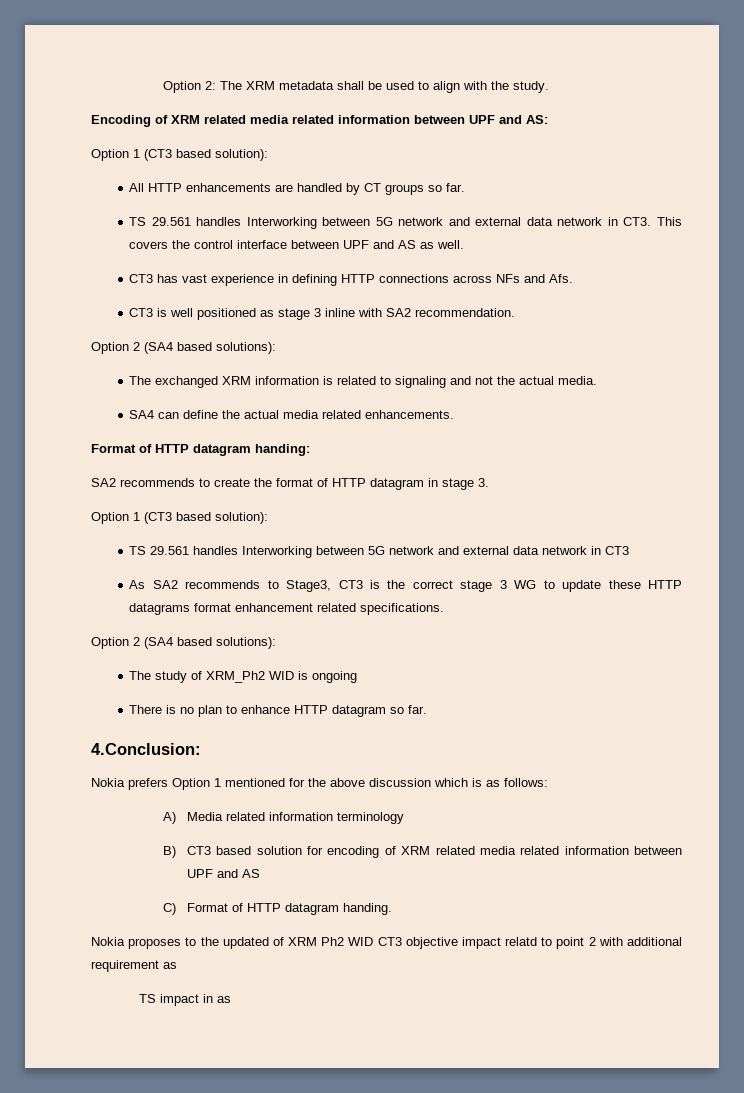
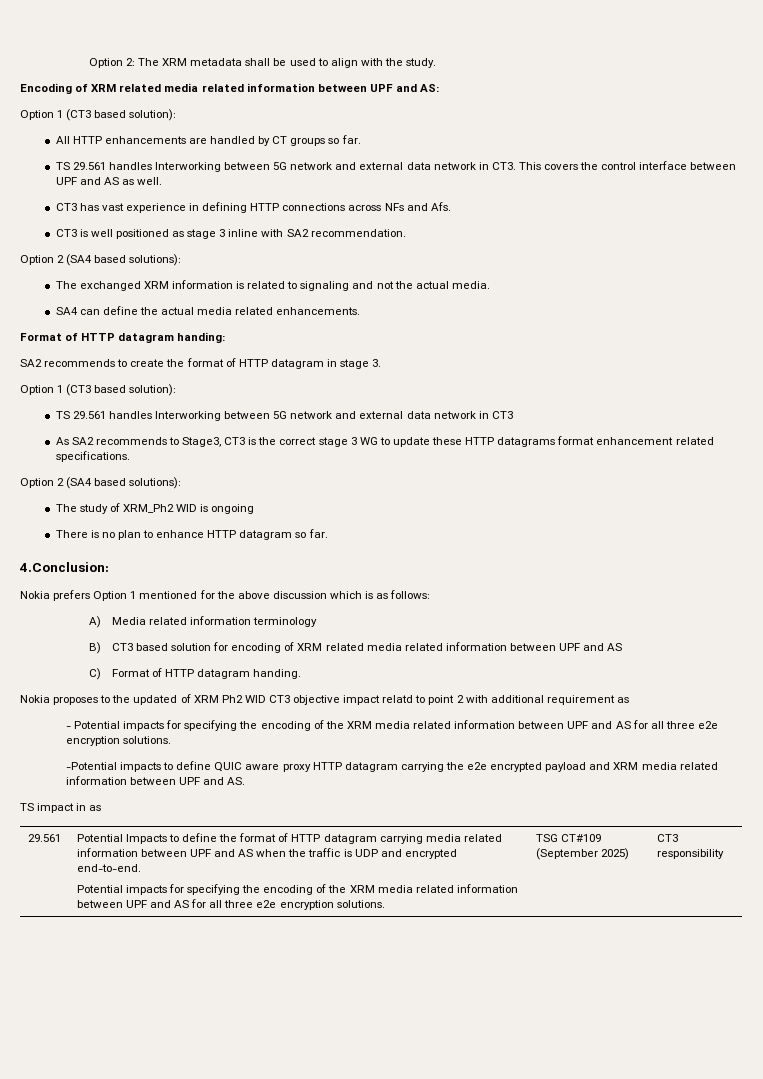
[138,994,231,1006] TS impact in as -> [65,720,718,731] [65,736,171,746] [65,761,718,772] [65,776,246,785] [20,803,102,813] [27,834,61,842] [76,833,502,844] [76,848,457,859] [76,864,141,872] [76,884,518,895] [76,899,385,910] [535,834,601,842] [535,848,629,860] [656,834,678,842] [656,849,724,859] - Potential impacts for specifying the encoding of the XRM media related information between UPF and AS for all three e2e encryption solutions. // -Potential impacts to define QUIC aware proxy HTTP datagram carrying the e2e encrypted payload and XRM media related information between UPF and AS. // TS impact in as // 29.561 | Potential Impacts to define the format of HTTP datagram carrying media related information between UPF and AS when the traffic is UDP and encrypted end-to-end. // Potential impacts for specifying the encoding of the XRM media related information between UPF and AS for all three e2e encryption solutions. | TSG CT#109 (September 2025) | CT3 responsibility

